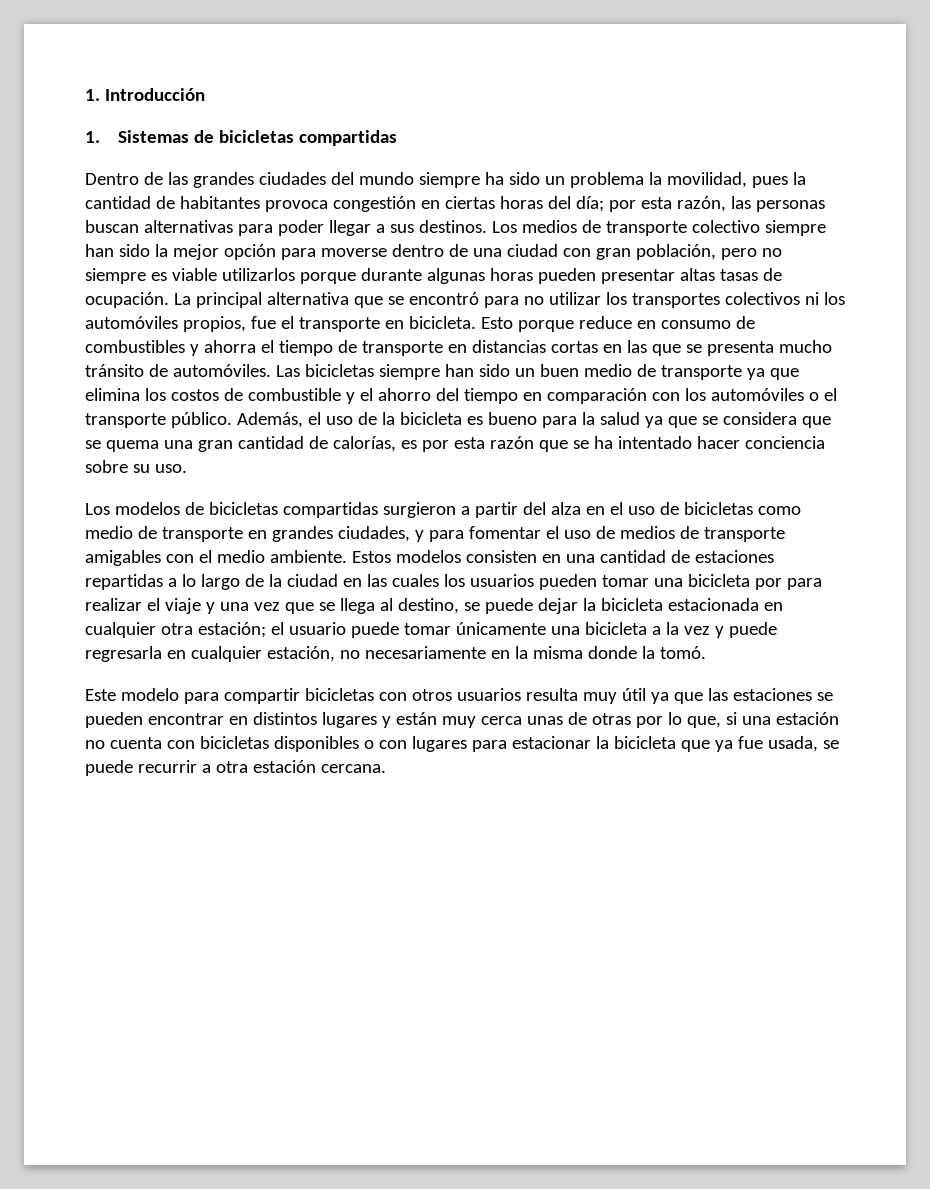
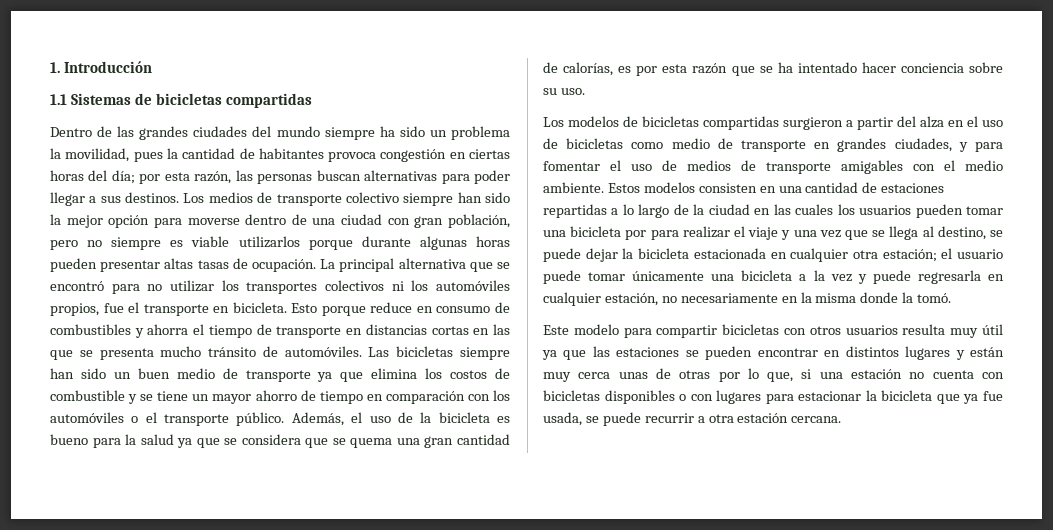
[85,131,100,143] 1. -> [50,94,67,105] 1.1
[359,388,459,401] el ahorro del -> [140,390,316,404] se tiene un mayor ahorro de

